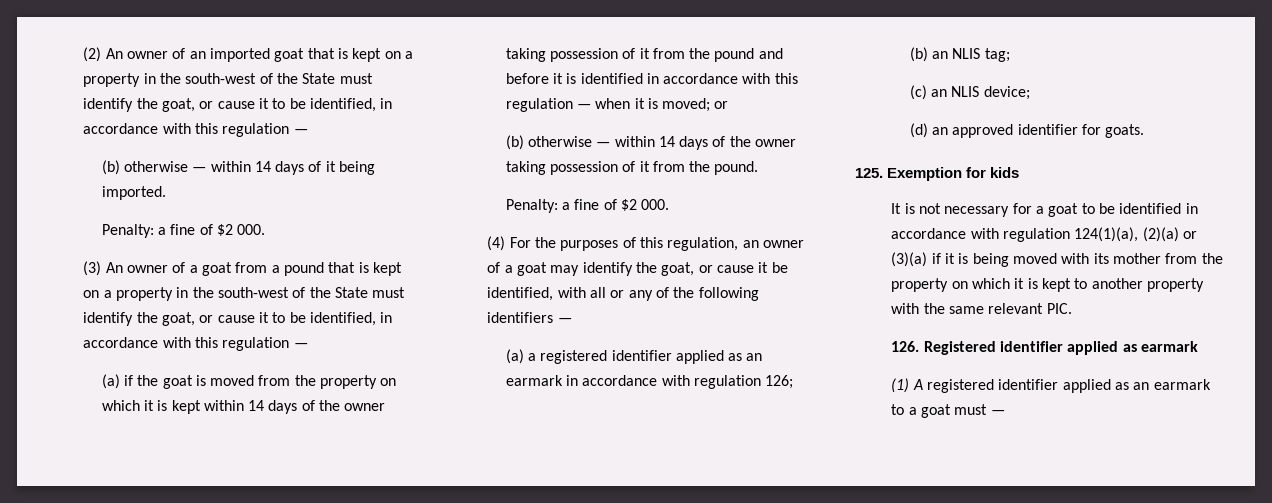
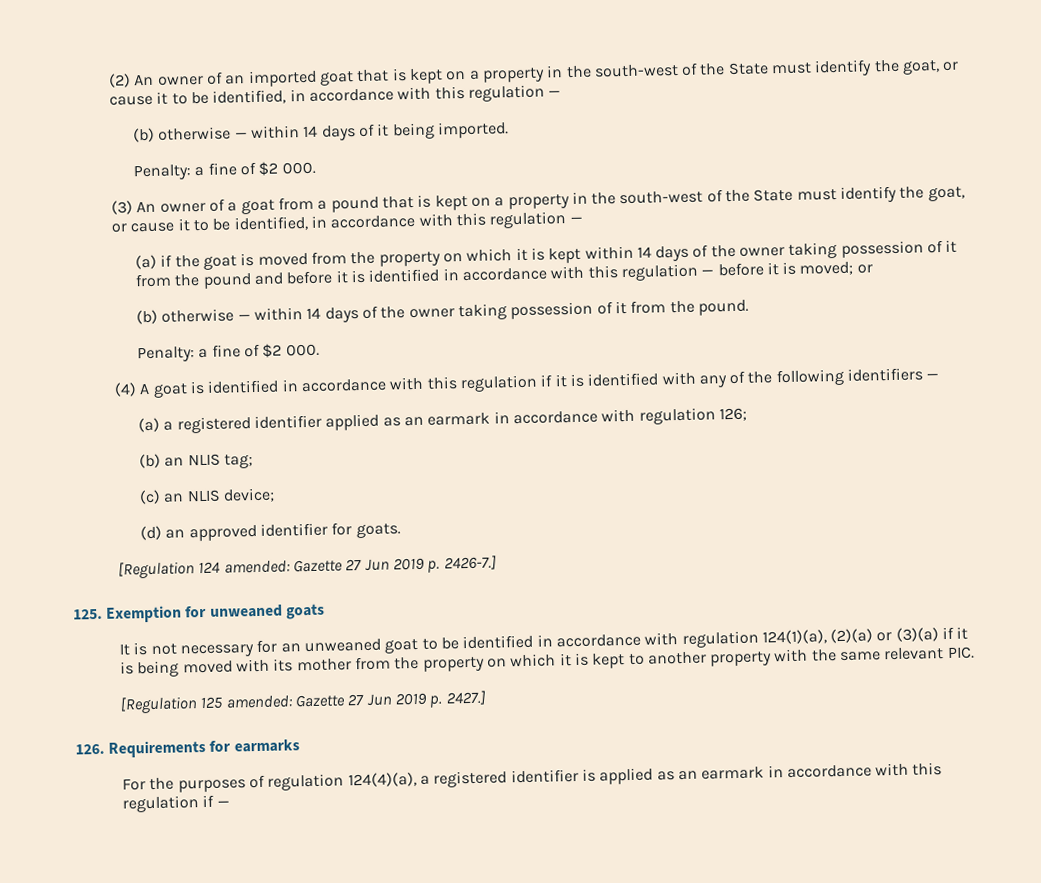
[595,98,631,109] when -> [717,262,764,277] before
[509,237,804,251] [487,262,788,276] [487,287,625,301] For the purposes of this regulation, an owner of a goat may identify the goat, or cause it be identified, with all or -> [139,371,696,398] A goat is identified in accordance with this regulation if it is identified with
(1145, 131) none -> [118,555,497,579] // [Regulation 124 amended: Gazette 27 Jun 2019 p. 2426-7.]
[990,167,1020,178] kids -> [209,603,325,620] unweaned goats
[1035,206,1044,214] a -> [280,638,381,653] an unweaned
[891,341,1198,355] [891,378,1211,393] [891,404,988,418] 126. Registered identifier applied as earmark // (1) A registered identifier applied as an earmark to a goat must -> [120,690,486,714] [75,739,300,758] [122,762,943,793] [122,794,215,813] [Regulation 125 amended: Gazette 27 Jun 2019 p. 2427.] // 126. Requirements for earmarks // For the purposes of regulation 124(4)(a), a registered identifier is applied as an earmark in accordance with this regulation if

